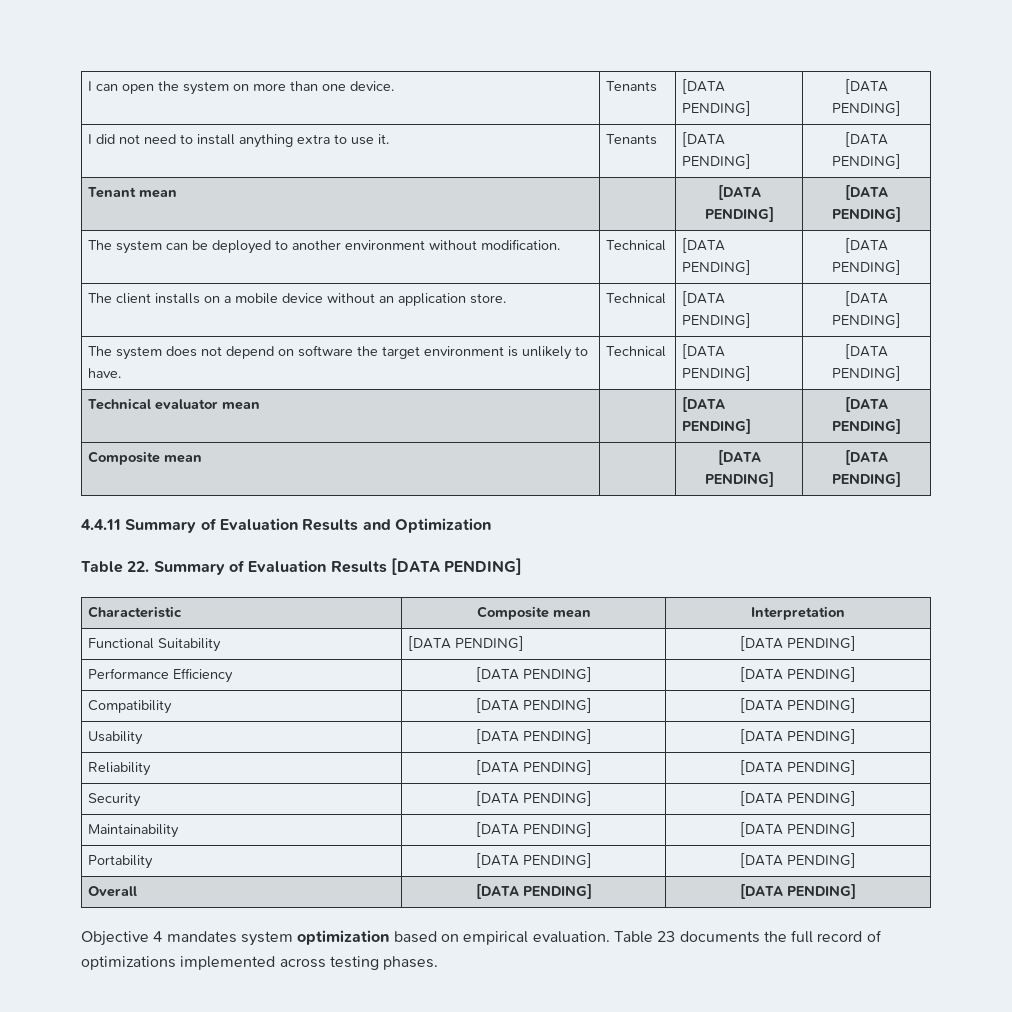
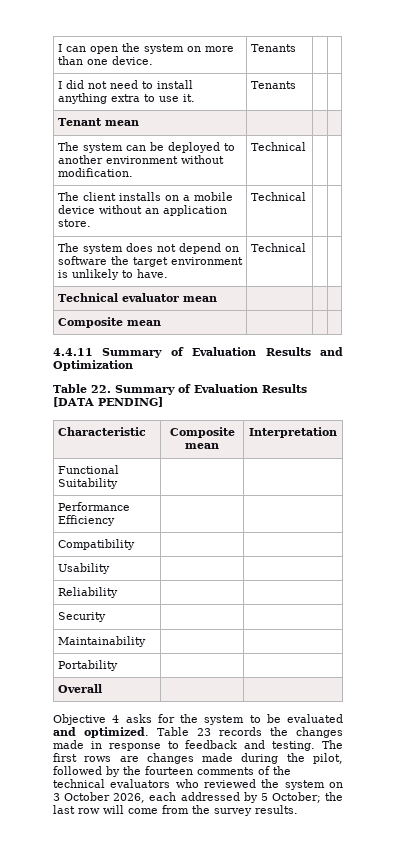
[682,79,726,94] [682,101,752,116] [845,79,888,94] [832,101,901,116] [DATA PENDING] | [DATA PENDING] -> (296, 48) |
[682,132,726,147] [682,154,752,169] [845,132,888,147] [832,154,901,169] [88,187,178,198] [717,185,761,200] [704,207,774,222] [845,185,888,200] [832,207,901,222] [DATA PENDING] | [DATA PENDING] // Tenant mean | | [DATA PENDING] | [DATA PENDING] -> [57,118,139,126] | // Tenant mean | | |
[682,238,726,253] [682,260,752,275] [845,238,888,253] [832,260,901,275] [DATA PENDING] | [DATA PENDING] -> (306, 146) |
[682,291,726,306] [682,313,752,328] [845,291,888,306] [832,313,901,328] [DATA PENDING] | [DATA PENDING] -> (306, 196) |
[682,344,726,359] [682,366,752,381] [845,344,888,359] [832,366,901,381] [DATA PENDING] | [DATA PENDING] -> (306, 247) |
[682,397,726,412] [682,419,752,434] [845,397,888,412] [832,419,901,434] [88,451,203,465] [717,450,761,465] [704,472,774,487] [845,450,888,465] [832,472,901,487] [DATA PENDING] | [DATA PENDING] // Composite mean | | [DATA PENDING] | [DATA PENDING] -> [57,317,161,328] | // Composite mean | | |
[408,636,525,651] [740,636,856,651] [88,668,234,683] [475,667,592,682] [740,667,856,682] [88,700,173,714] [475,698,592,713] [740,698,856,713] [88,731,144,745] [475,729,592,744] [740,729,856,744] [88,762,152,776] [475,760,592,775] [740,760,856,775] [88,793,142,807] [475,791,592,806] [740,791,856,806] [88,824,180,838] [475,822,592,837] [740,822,856,837] [88,855,154,869] [475,853,592,868] [740,853,856,868] [88,886,138,897] [475,884,592,899] [740,884,856,899] [81,930,882,946] [81,956,439,970] [DATA PENDING] | [DATA PENDING] // Performance Efficiency | [DATA PENDING] | [DATA PENDING] // Compatibility | [DATA PENDING] | [DATA PENDING] // Usability | [DATA PENDING] | [DATA PENDING] // Reliability | [DATA PENDING] | [DATA PENDING] // Security | [DATA PENDING] | [DATA PENDING] // Maintainability | [DATA PENDING] | [DATA PENDING] // Portability | [DATA PENDING] | [DATA PENDING] // Overall | [DATA PENDING] | [DATA PENDING] // Objective 4 mandates system optimization based on empirical evaluation. Table 23 documents the full record of optimizations implemented across testing phases. -> [57,502,130,511] [57,515,115,526] [57,539,135,550] [57,563,110,574] [57,587,118,598] [57,612,106,622] [57,636,146,647] [57,660,118,671] [57,684,102,693] [53,714,343,725] [53,727,343,738] [53,740,343,751] [53,753,343,764] [53,766,291,777] [53,779,344,790] [53,792,343,803] [53,805,298,816] | // Performance Efficiency | | // Compatibility | | // Usability | | // Reliability | | // Security | | // Maintainability | | // Portability | | // Overall | | // Objective 4 asks for the system to be evaluated and optimized. Table 23 records the changes made in response to feedback and testing. The first rows are changes made during the pilot, followed by the fourteen comments of the technical evaluators who reviewed the system on 3 October 2026, each addressed by 5 October; the last row will come from the survey results.

